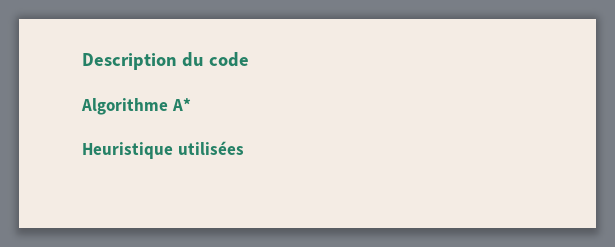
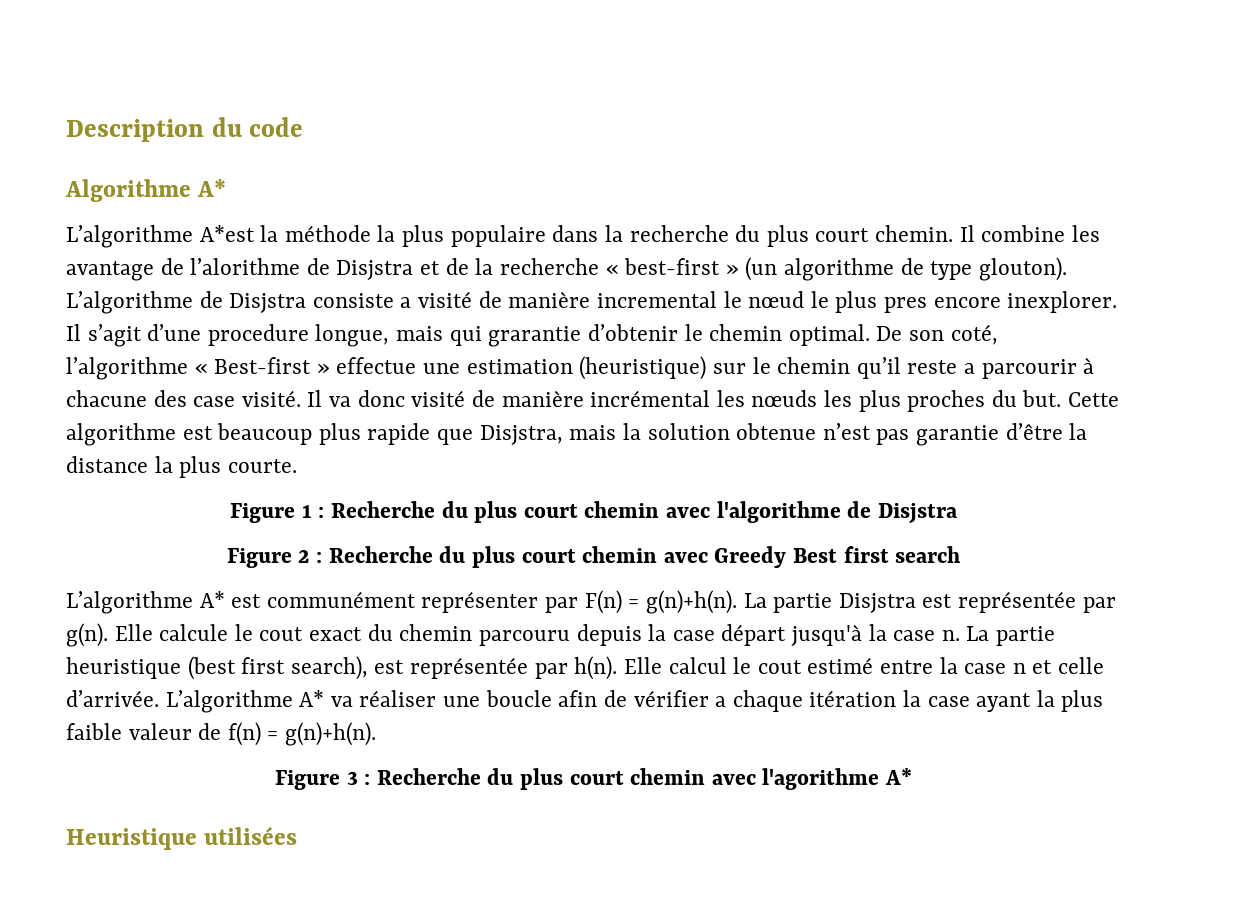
(191, 104) none -> [66,225,1100,248] [66,257,1067,281] [66,291,1118,314] [66,324,998,347] [66,356,1095,380] [66,390,1120,412] [66,423,1088,446] [66,456,297,478] [230,501,958,523] [226,546,961,568] [66,590,1116,614] [66,623,1056,647] [66,656,1105,680] [66,690,1104,713] [66,722,377,746] [274,768,913,790] // L’algorithme A*est la méthode la plus populaire dans la recherche du plus court chemin. Il combine les avantage de l’alorithme de Disjstra et de la recherche « best-first » (un algorithme de type glouton). L’algorithme de Disjstra consiste a visité de manière incremental le nœud le plus pres encore inexplorer. Il s’agit d’une procedure longue, mais qui grarantie d’obtenir le chemin optimal. De son coté, l’algorithme « Best-first » effectue une estimation (heuristique) sur le chemin qu’il reste a parcourir à chacune des case visité. Il va donc visité de manière incrémental les nœuds les plus proches du but. Cette algorithme est beaucoup plus rapide que Disjstra, mais la solution obtenue n’est pas garantie d’être la distance la plus courte. // Figure 1 : Recherche du plus court chemin avec l'algorithme de Disjstra // Figure 2 : Recherche du plus court chemin avec Greedy Best first search // L’algorithme A* est communément représenter par F(n) = g(n)+h(n). La partie Disjstra est représentée par g(n). Elle calcule le cout exact du chemin parcouru depuis la case départ jusqu'à la case n. La partie heuristique (best first search), est représentée par h(n). Elle calcul le cout estimé entre la case n et celle d’arrivée. L’algorithme A* va réaliser une boucle afin de vérifier a chaque itération la case ayant la plus faible valeur de f(n) = g(n)+h(n). // Figure 3 : Recherche du plus court chemin avec l'agorithme A*

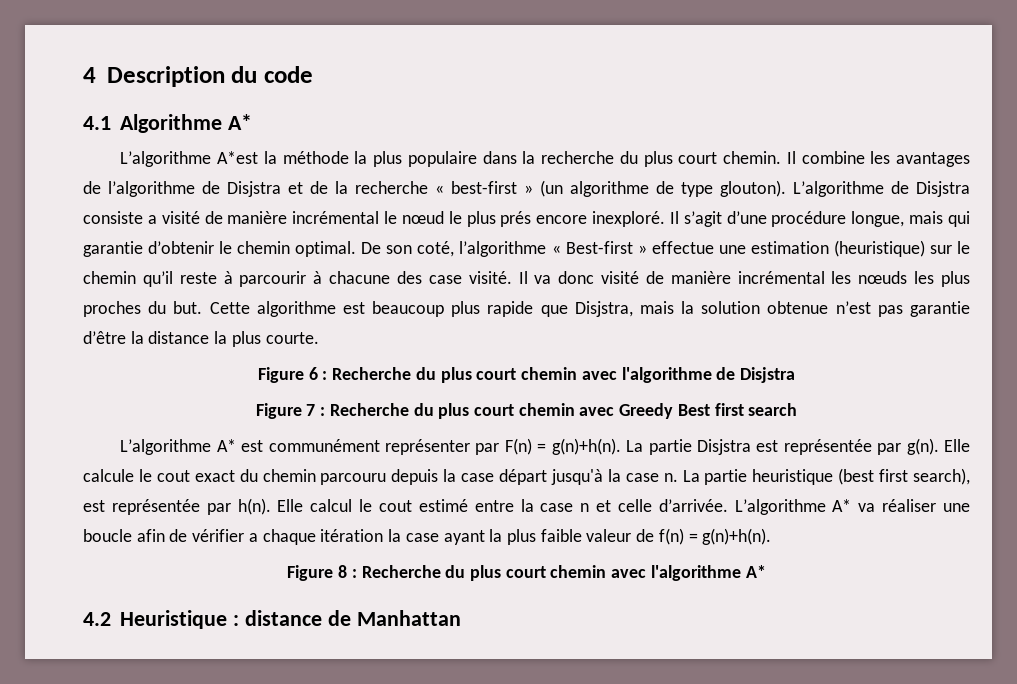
(66, 130) none -> [83,67,96,83] 4
(304, 127) none -> [83,116,111,130] 4.1
[66,258,301,281] avantage de l’alorithme -> [896,152,971,167] [83,181,195,197] avantages de l’algorithme
[596,291,717,308] incremental -> [292,211,380,224] incrémental
[883,291,1118,313] pres encore inexplorer. -> [500,211,666,227] prés encore inexploré.
[207,324,309,346] procedure -> [771,211,847,227] procédure
[488,326,582,347] grarantie -> [83,241,143,257] garantie
[963,363,975,374] a -> [223,271,233,284] à
[301,505,312,518] 1 -> [308,367,318,380] 6
[298,550,310,563] 2 -> [306,404,316,416] 7
[346,768,913,790] [66,826,298,850] 3 : Recherche du plus court chemin avec l'agorithme A* // Heuristique utilisées -> [338,565,766,581] [83,610,461,629] 8 : Recherche du plus court chemin avec l'algorithme A* // 4.2 Heuristique : distance de Manhattan

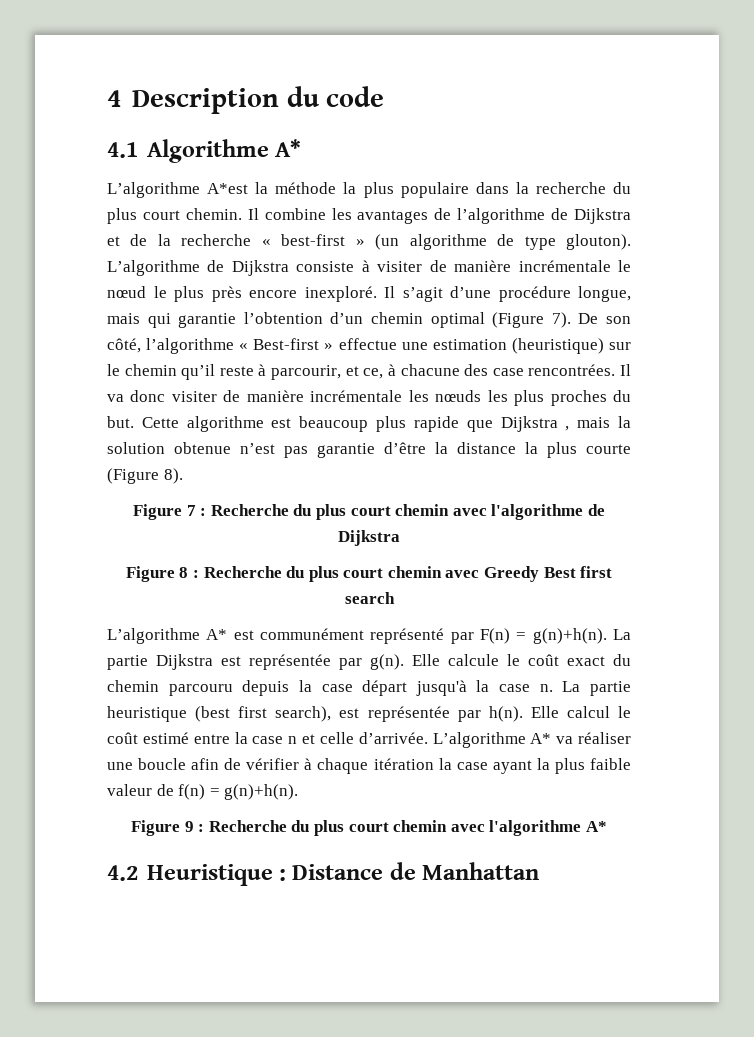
[227,181,281,197] Disjstra -> [574,208,631,224] Dijkstra
[916,181,970,197] [83,211,380,224] Disjstra consiste a visité de manière incrémental -> [231,260,611,276] Dijkstra consiste à visiter de manière incrémentale
[500,211,532,227] prés -> [211,286,242,302] près
[148,241,357,257] d’obtenir le chemin optimal. -> [243,312,571,328] l’obtention d’un chemin optimal (Figure 7).
[417,241,455,257] coté, -> [107,338,141,353] côté,
[239,271,307,287] parcourir -> [271,365,384,380] parcourir, et ce,
[468,271,512,284] visité. -> [528,364,616,376] rencontrées.
[601,271,825,284] visité de manière incrémental -> [171,390,403,402] visiter de manière incrémentale
[574,301,633,317] Disjstra, -> [500,416,570,432] Dijkstra ,
[265,332,319,344] [258,367,318,383] courte. // Figure 6 -> [586,444,631,454] [107,468,183,484] [133,504,196,520] courte (Figure 8). // Figure 7
[739,367,795,383] [255,403,316,419] Disjstra // Figure 7 -> [338,530,400,546] [125,566,189,582] Dijkstra // Figure 8
[385,439,471,455] représenter -> [370,628,445,644] représenté
[696,439,751,455] Disjstra -> [156,654,213,670] Dijkstra
[156,470,190,482] cout -> [528,654,559,666] coût
[378,500,412,512] cout -> [107,732,138,744] coût
[248,533,258,542] a -> [304,758,313,770] à
[338,565,348,578] 8 -> [184,821,194,832] 9
[244,610,322,626] distance -> [292,864,384,880] Distance

